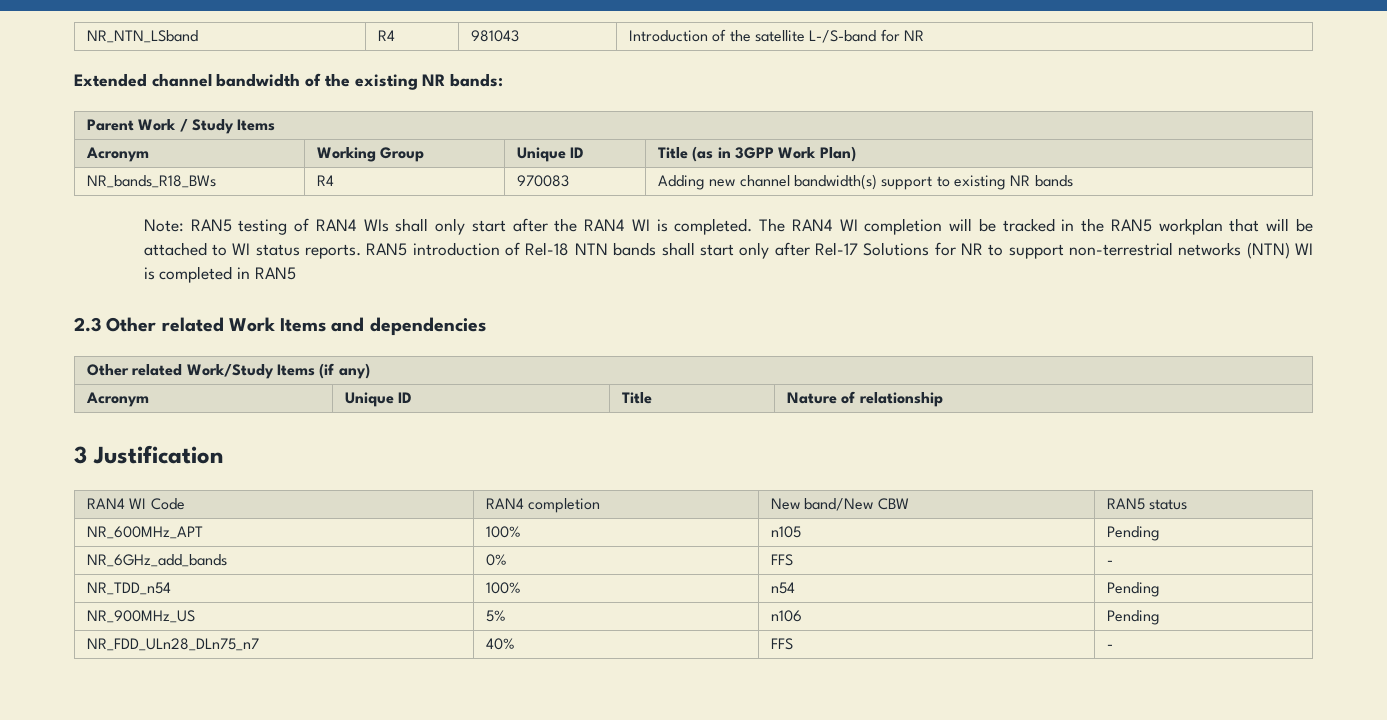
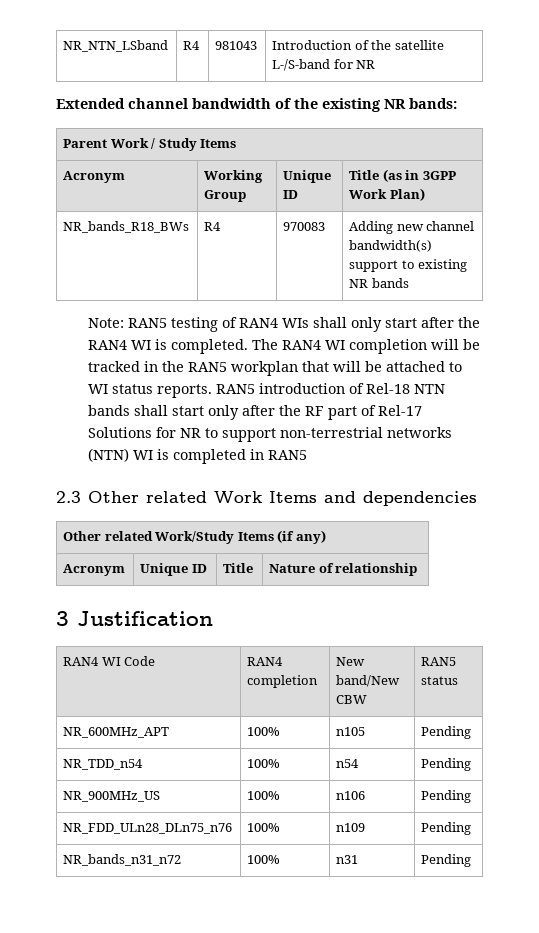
(810, 249) none -> [279,405,377,420] the RF part of
[87,554,228,567] [486,554,508,566] [771,554,794,566] [1107,560,1114,565] // NR_6GHz_add_bands | 0% | FFS | - -> (472, 732) none
[486,610,507,622] 5% -> [247,791,281,800] 100%
[87,638,260,651] [486,638,516,650] [771,638,794,650] [1107,644,1114,649] NR_FDD_ULn28_DLn75_n7 | 40% | FFS | - -> [63,823,233,834] [247,823,281,832] [336,823,366,832] [421,822,472,835] [63,854,182,866] [247,855,281,864] [336,855,359,864] [421,854,472,867] NR_FDD_ULn28_DLn75_n76 | 100% | n109 | Pending // NR_bands_n31_n72 | 100% | n31 | Pending

